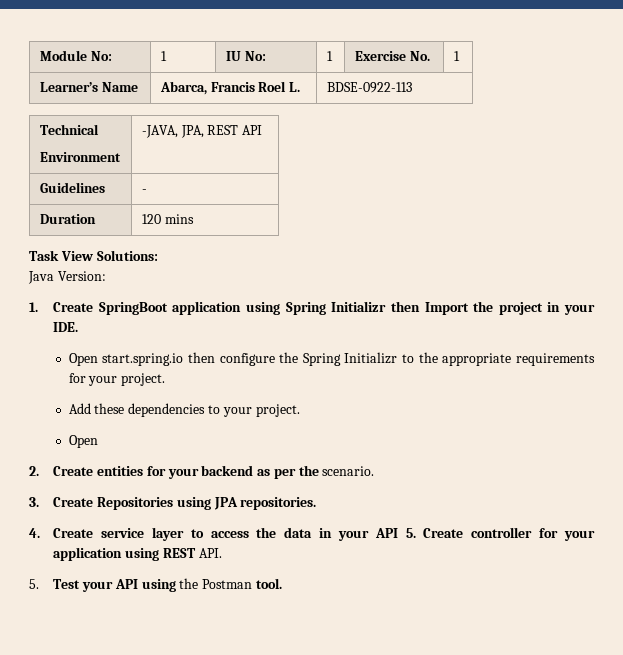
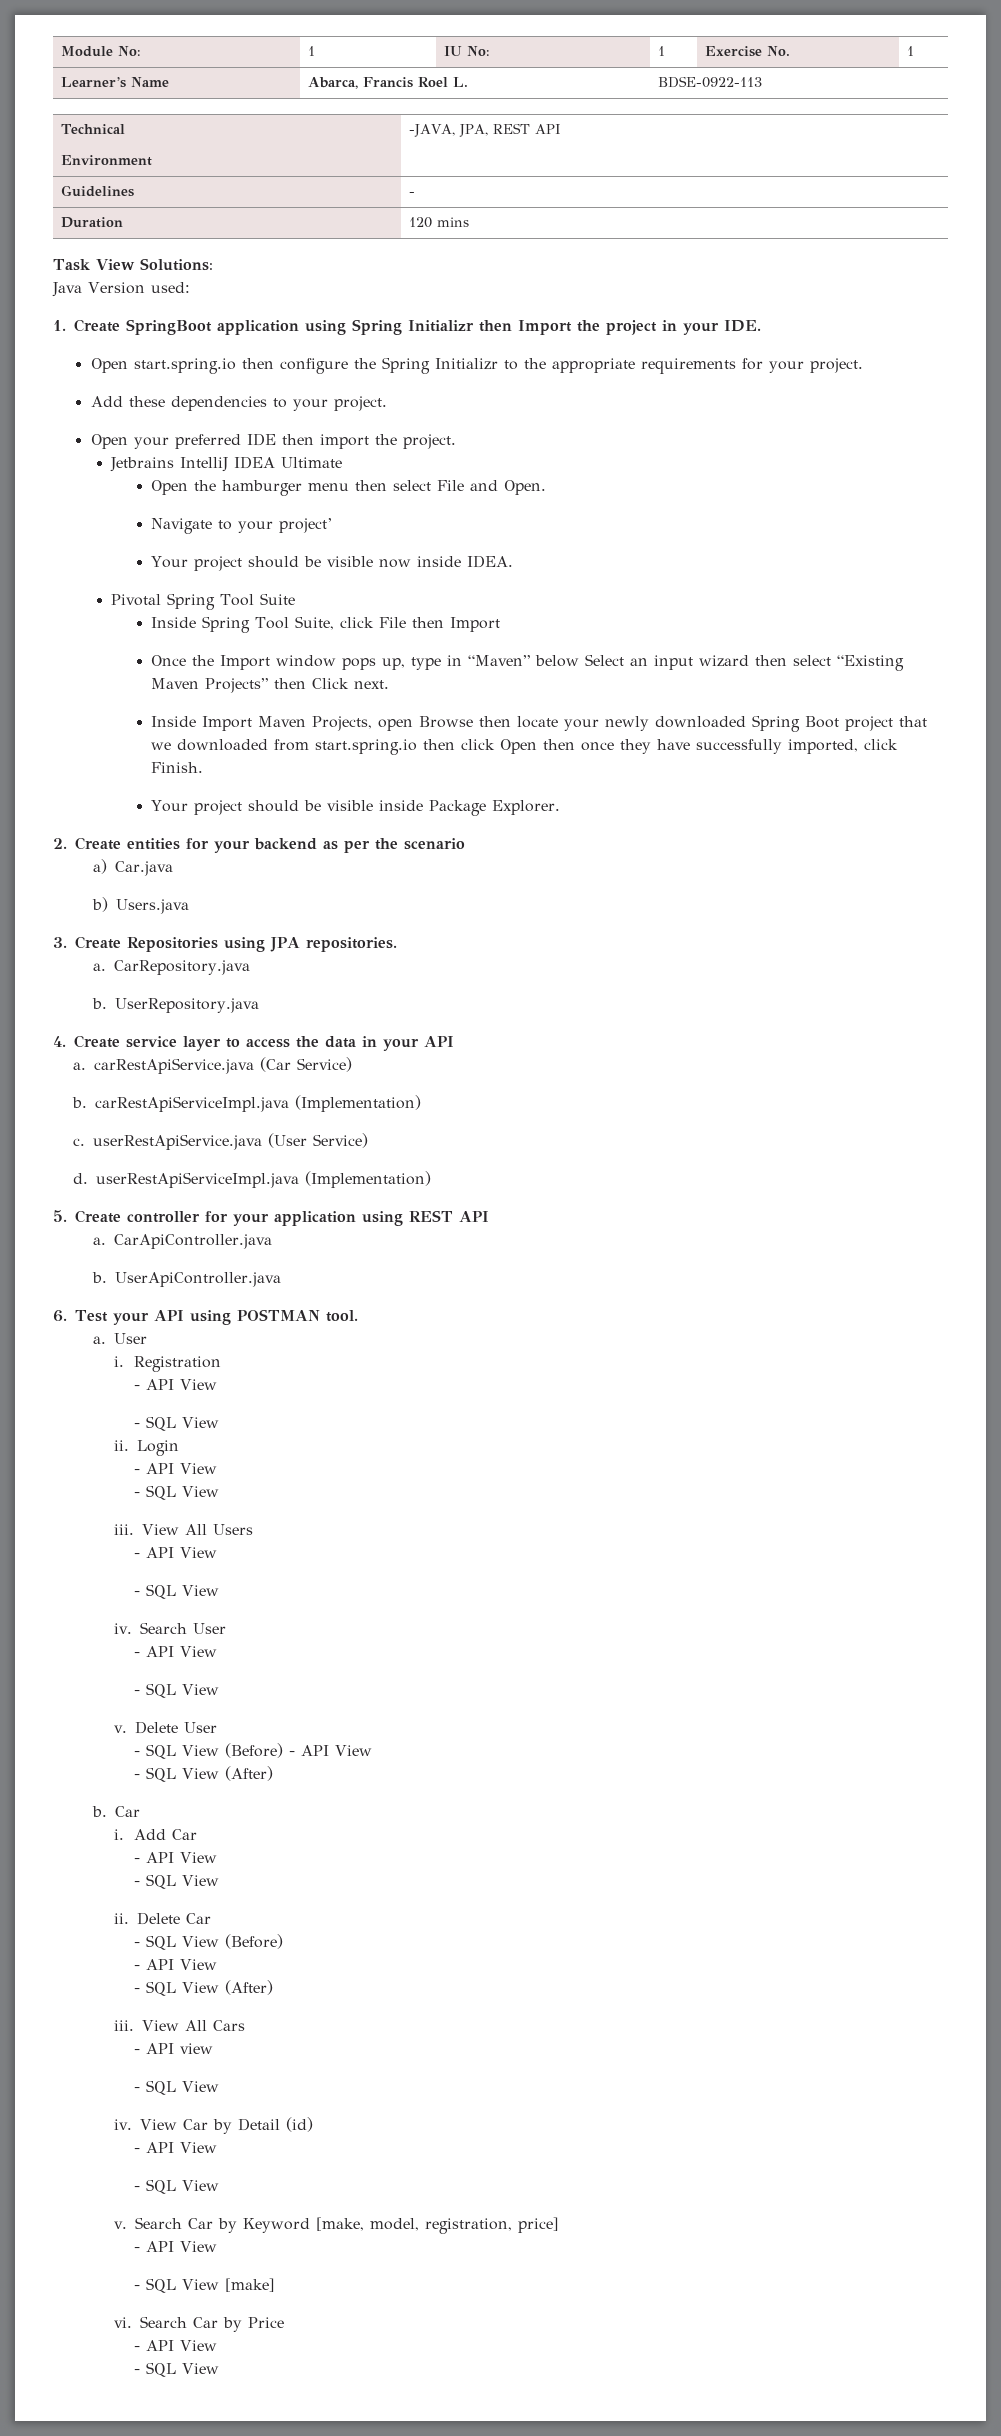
[57,271,106,281] Version: -> [88,282,190,294] Version used:
(98, 441) none -> [133,433,456,449] [110,456,343,472] [151,480,547,496] [151,518,334,534] [151,555,514,571] [111,593,295,610] [151,616,501,633] [151,654,905,671] [151,678,390,693] [151,715,928,732] [151,739,899,755] [151,762,204,773] [151,800,561,816] your preferred IDE then import the project. // Jetbrains IntelliJ IDEA Ultimate // Open the hamburger menu then select File and Open. // Navigate to your project’ // Your project should be visible now inside IDEA. // Pivotal Spring Tool Suite // Inside Spring Tool Suite, click File then Import // Once the Import window pops up, type in “Maven” below Select an input wizard then select “Existing Maven Projects” then Click next. // Inside Import Maven Projects, open Browse then locate your newly downloaded Spring Boot project that we downloaded from start.spring.io then click Open then once they have successfully imported, click Finish. // Your project should be visible inside Package Explorer.
[322,466,375,476] scenario. -> [404,838,465,850] [93,859,174,876] [92,897,190,914] scenario // a) Car.java // b) Users.java
(317, 503) none -> [93,960,251,975] [92,998,260,1013] // a. CarRepository.java // b. UserRepository.java
(398, 533) none -> [73,1057,353,1074] [72,1095,422,1112] [73,1133,369,1150] [73,1171,432,1188] // a. carRestApiService.java (Car Service) // b. carRestApiServiceImpl.java (Implementation) // c. userRestApiService.java (User Service) // d. userRestApiServiceImpl.java (Implementation) //
[198,548,222,558] [29,579,39,589] API. // 5. -> [459,1211,489,1222] [93,1234,273,1249] [92,1272,282,1287] [53,1310,67,1322] API // a. CarApiController.java // b. UserApiController.java // 6.
[179,578,253,589] the Postman -> [236,1309,320,1321] POSTMAN
(282, 583) none -> [93,1333,148,1344] [113,1356,221,1372] [133,1379,217,1390] [133,1416,219,1431] [113,1440,179,1456] [133,1463,217,1474] [133,1485,219,1500] [113,1524,253,1535] [133,1547,217,1558] [133,1584,219,1599] [113,1622,226,1634] [133,1646,217,1657] [133,1683,219,1698] [113,1721,217,1734] [133,1743,372,1759] [133,1766,273,1782] [92,1806,141,1817] [113,1829,197,1840] [133,1852,217,1863] [133,1874,219,1889] [113,1912,211,1925] [133,1934,283,1950] [133,1959,217,1970] [133,1980,273,1996] [113,2020,245,2031] [133,2043,213,2054] [133,2080,219,2095] [113,2117,313,2134] [133,2142,217,2153] [133,2179,219,2194] [113,2217,559,2234] [133,2241,217,2252] [133,2278,275,2293] [113,2316,284,2332] [133,2340,217,2351] [133,2362,219,2377] // a. User // i. Registration // - API View // - SQL View // ii. Login // - API View // - SQL View // iii. View All Users // - API View // - SQL View // iv. Search User // - API View // - SQL View // v. Delete User // - SQL View (Before) - API View // - SQL View (After) // b. Car // i. Add Car // - API View // - SQL View // ii. Delete Car // - SQL View (Before) // - API View // - SQL View (After) // iii. View All Cars // - API view // - SQL View // iv. View Car by Detail (id) // - API View // - SQL View // v. Search Car by Keyword [make, model, registration, price] // - API View // - SQL View [make] // vi. Search Car by Price // - API View // - SQL View

